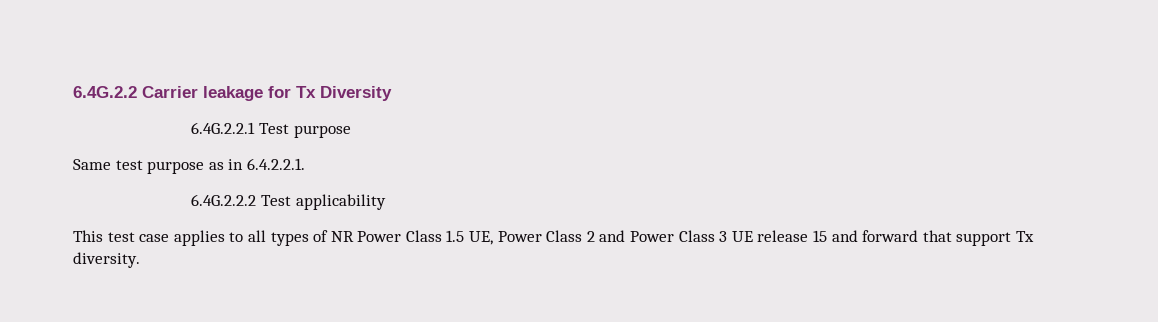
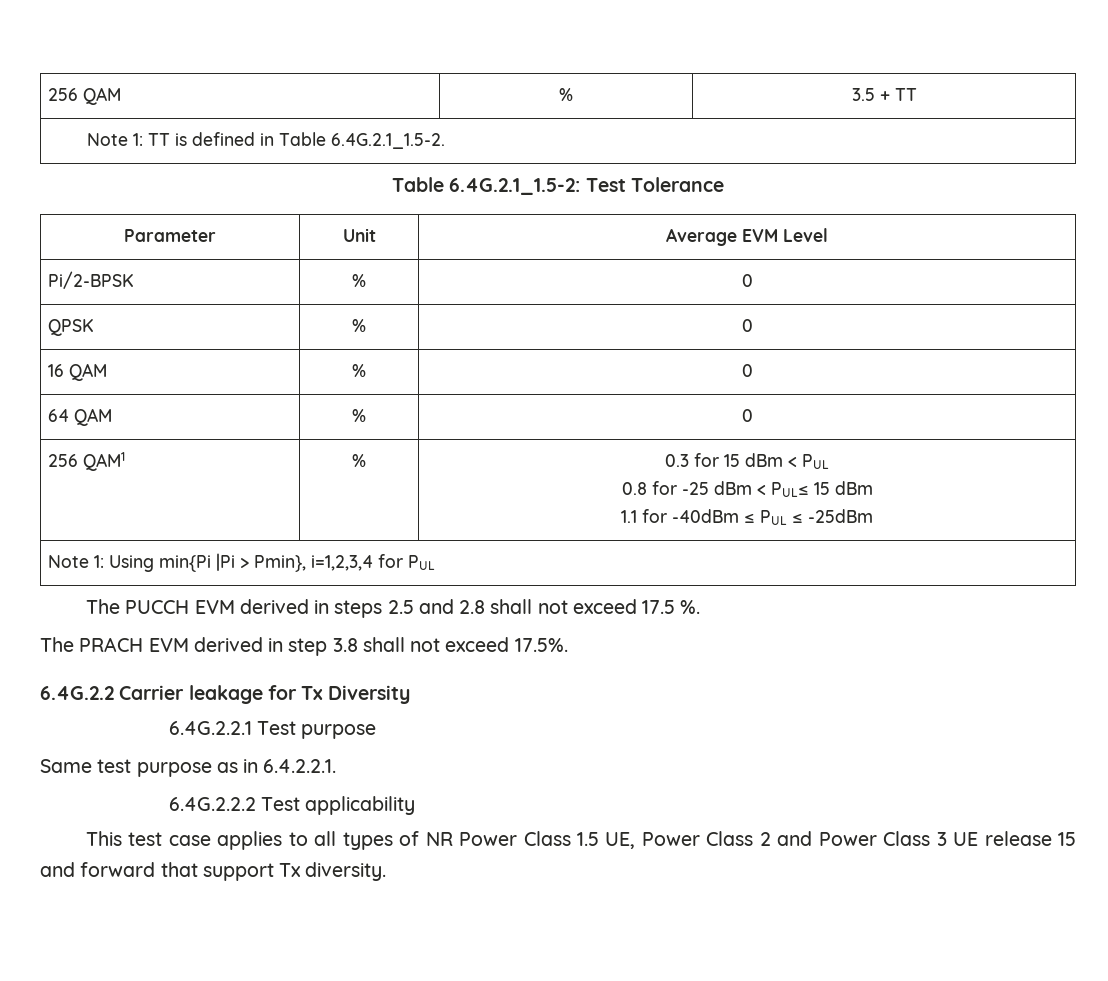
(73, 92) none -> [48,87,122,105] [559,88,573,101] [851,88,917,101] [86,132,445,149] [392,177,724,195] [124,229,216,242] [342,228,376,242] [666,228,828,246] [48,271,135,289] [352,274,366,287] [741,274,753,287] [48,319,95,336] [352,319,366,332] [741,319,753,332] [48,363,108,381] [352,364,366,377] [741,364,753,377] [48,408,113,426] [352,409,366,422] [741,409,753,422] [48,452,126,471] [352,454,366,467] [665,453,829,469] [621,481,873,497] [621,509,873,525] [48,553,436,572] [85,599,701,618] [40,637,568,656] 256 QAM | % | 3.5 + TT // Note 1: TT is defined in Table 6.4G.2.1_1.5-2. // Table 6.4G.2.1_1.5-2: Test Tolerance // Parameter | Unit | Average EVM Level // Pi/2-BPSK | % | 0 // QPSK | % | 0 // 16 QAM | % | 0 // 64 QAM | % | 0 // 256 QAM1 | % | 0.3 for 15 dBm < PUL // 0.8 for -25 dBm < PUL≤ 15 dBm // 1.1 for -40dBm ≤ PUL ≤ -25dBm // Note 1: Using min{Pi |Pi > Pmin}, i=1,2,3,4 for PUL // The PUCCH EVM derived in steps 2.5 and 2.8 shall not exceed 17.5 %. // The PRACH EVM derived in step 3.8 shall not exceed 17.5%. //

